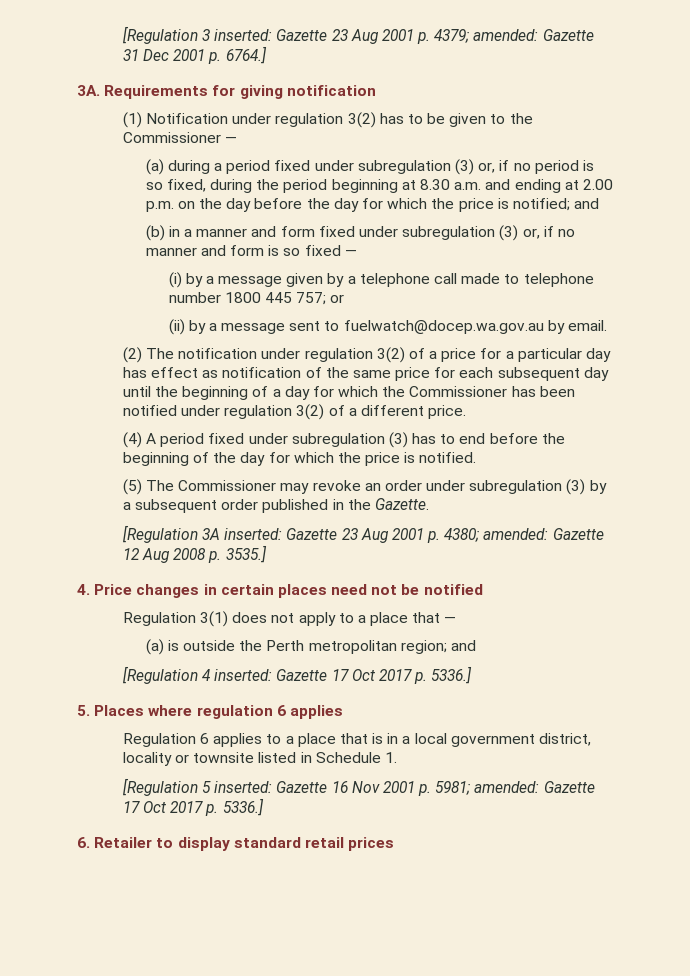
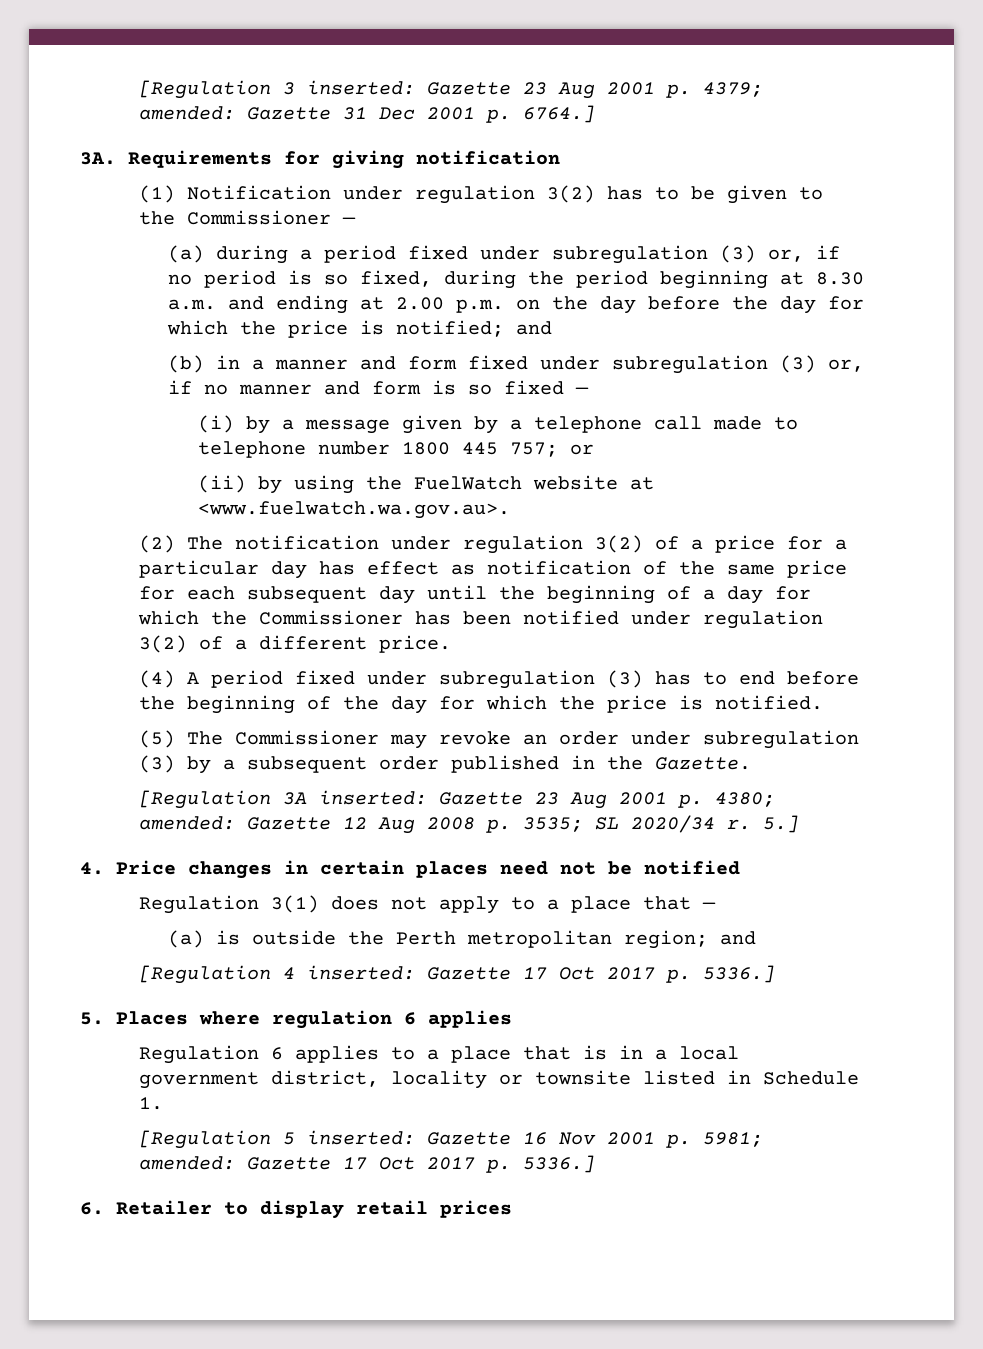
[208,320,608,334] a message sent to fuelwatch@docep.wa.gov.au by email. -> [293,475,654,494] [197,501,510,519] using the FuelWatch website at <www.fuelwatch.wa.gov.au>.
[225,545,267,563] 3535.] -> [522,815,799,833] 3535; SL 2020/34 r. 5.]
[233,837,301,848] standard -> (344, 1209) none

